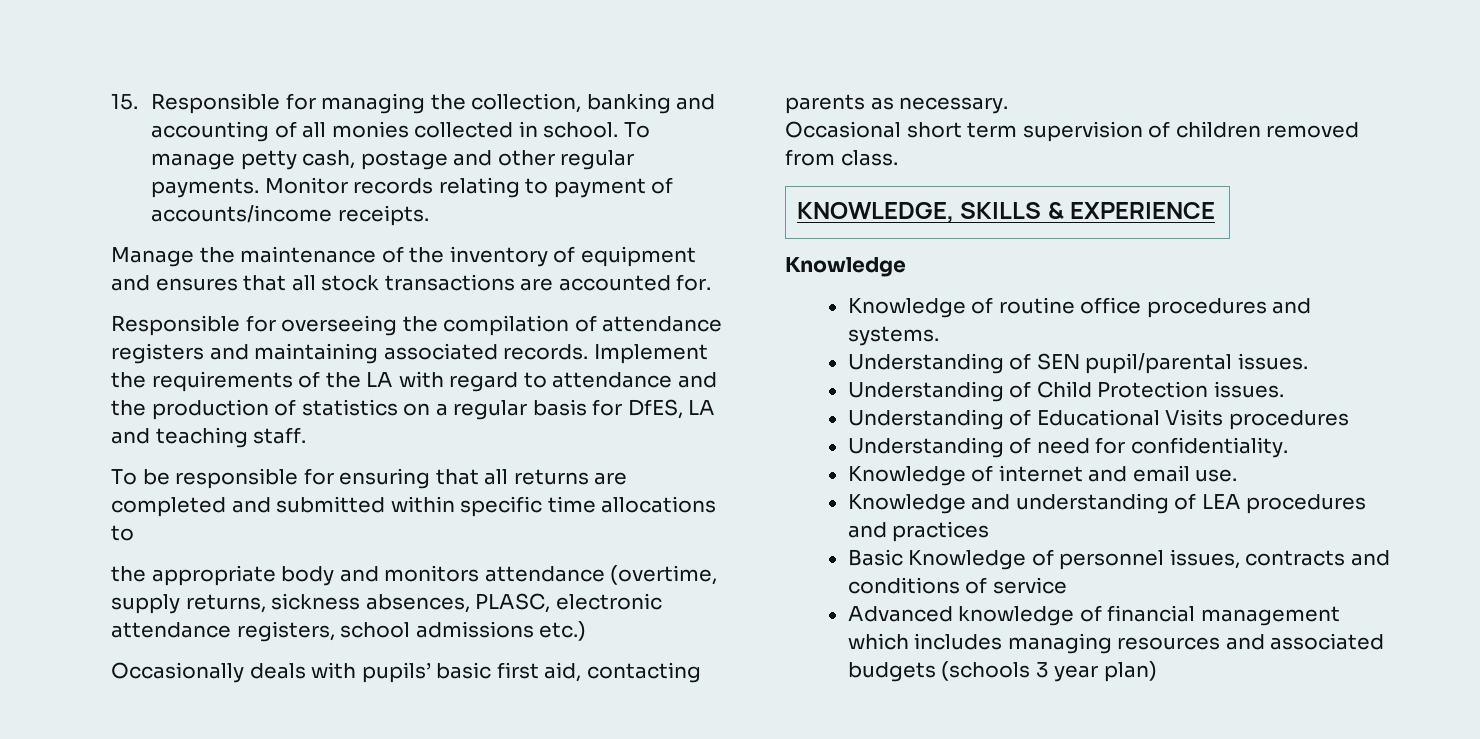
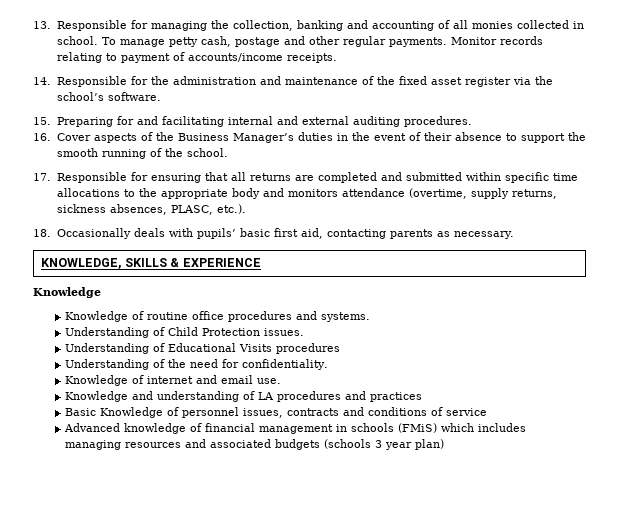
[111,94,138,110] 15. -> [33,21,51,29] 13.
[111,246,696,267] [111,274,712,291] [111,315,723,336] [111,343,708,364] [111,371,717,392] [111,399,716,420] [111,427,307,448] [111,468,299,489] Manage the maintenance of the inventory of equipment and ensures that all stock transactions are accounted for. // Responsible for overseeing the compilation of attendance registers and maintaining associated records. Implement the requirements of the LA with regard to attendance and the production of statistics on a regular basis for DfES, LA and teaching staff. // To be responsible -> [33,76,553,87] [56,92,161,101] [33,116,472,127] [33,132,586,143] [56,148,228,159] [33,172,127,183] 14. Responsible for the administration and maintenance of the fixed asset register via the school’s software. // 15. Preparing for and facilitating internal and external auditing procedures. // 16. Cover aspects of the Business Manager’s duties in the event of their absence to support the smooth running of the school. // 17. Responsible
(134, 533) // -> (135, 193) none
[555,593,662,610] [111,621,587,642] electronic attendance registers, school admissions etc.) // -> [216,204,246,214] [33,229,51,237] etc.). // 18.
[785,121,1360,142] [785,149,898,166] // Occasional short term supervision of children removed from class. -> (515, 235) none
[847,353,1308,374] // Understanding of SEN pupil/parental issues. -> (371, 317) none
(1032, 445) none -> [168,359,187,368] the
[1201,494,1241,509] LEA -> [258,392,275,400] LA
(1340, 616) none -> [336,423,438,433] in schools (FMiS)

